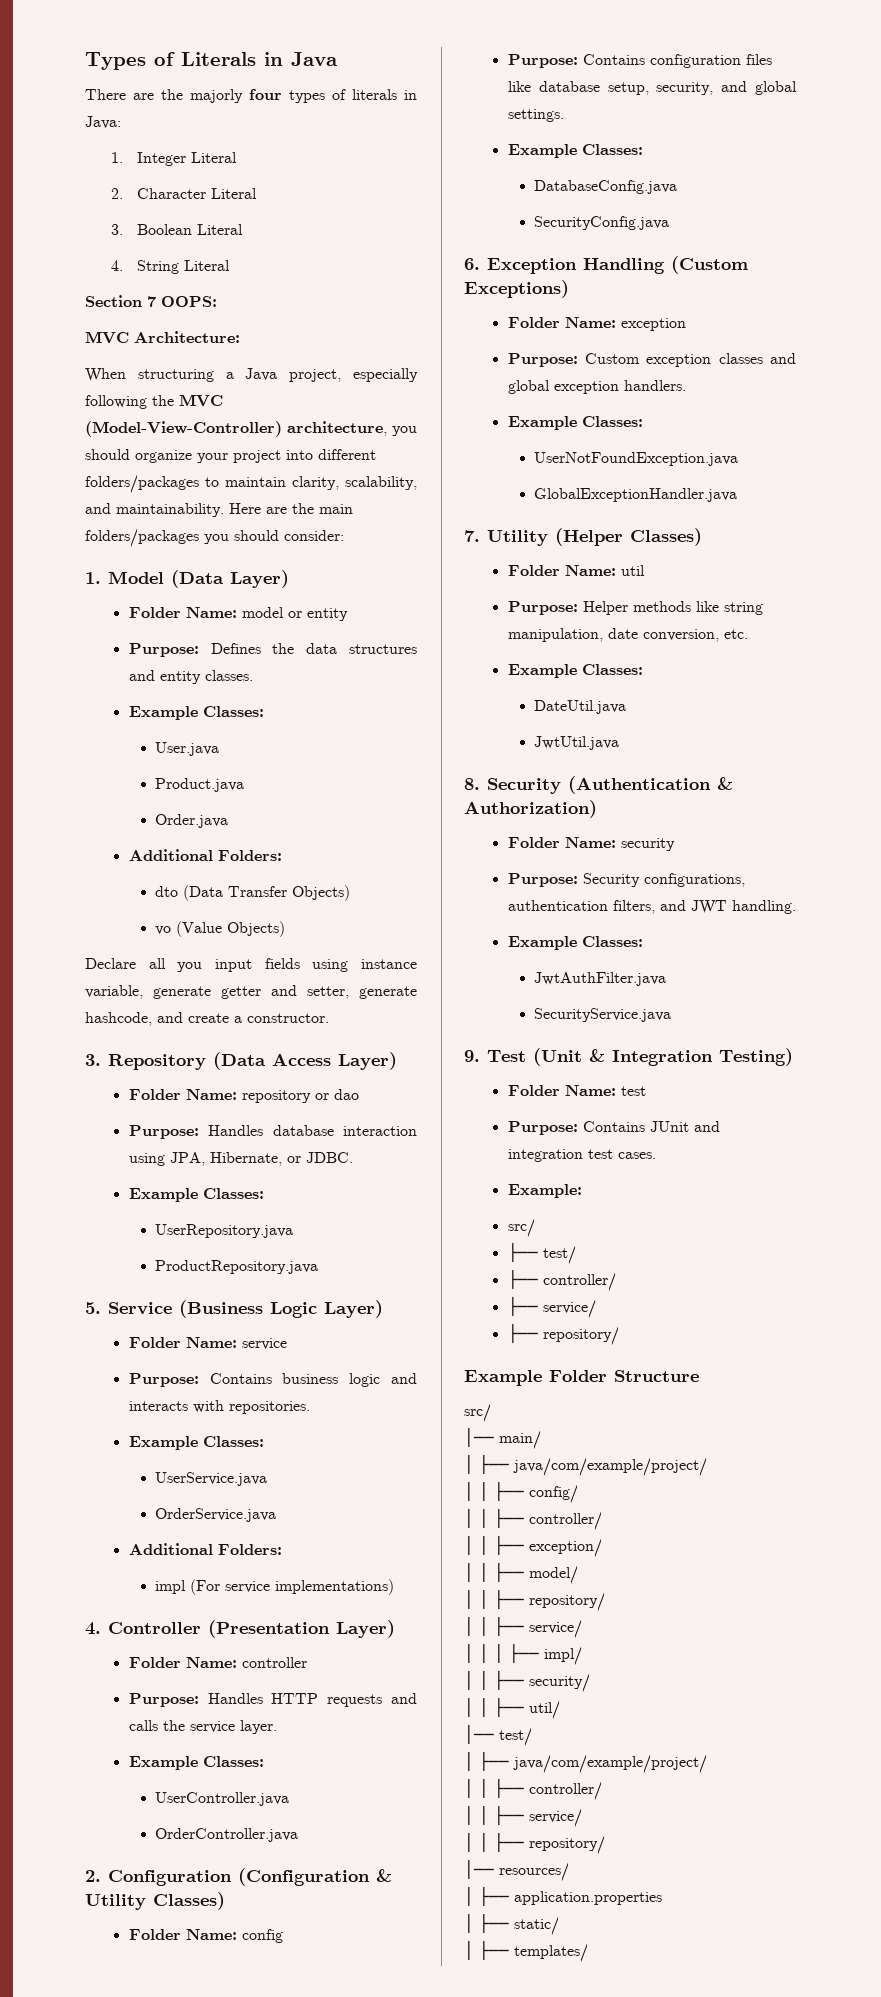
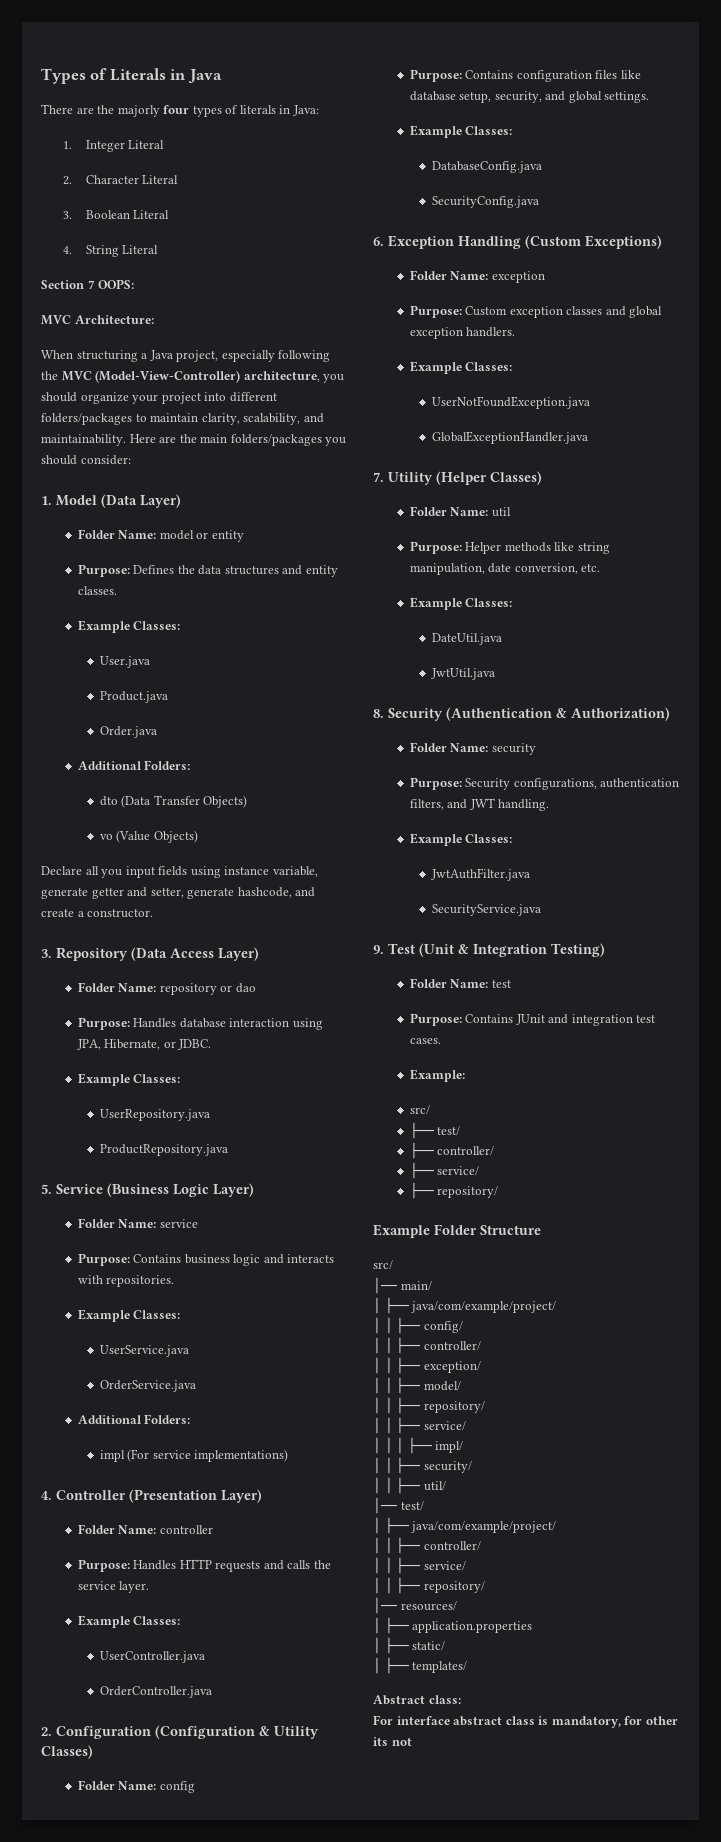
(588, 1953) none -> [373,1695,461,1705] [373,1715,678,1728] [373,1737,412,1746] // Abstract class: // For interface abstract class is mandatory, for other its not

